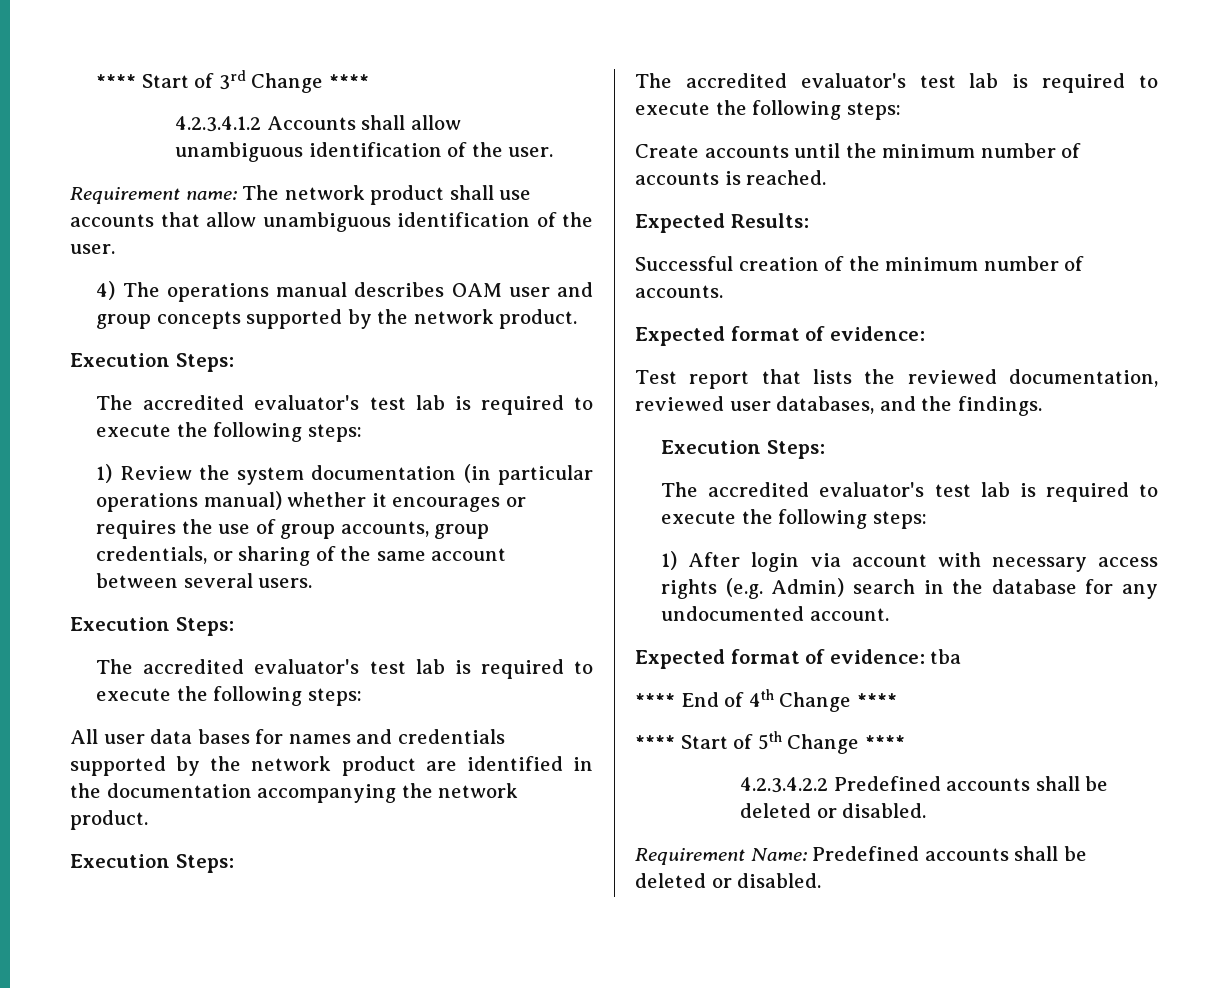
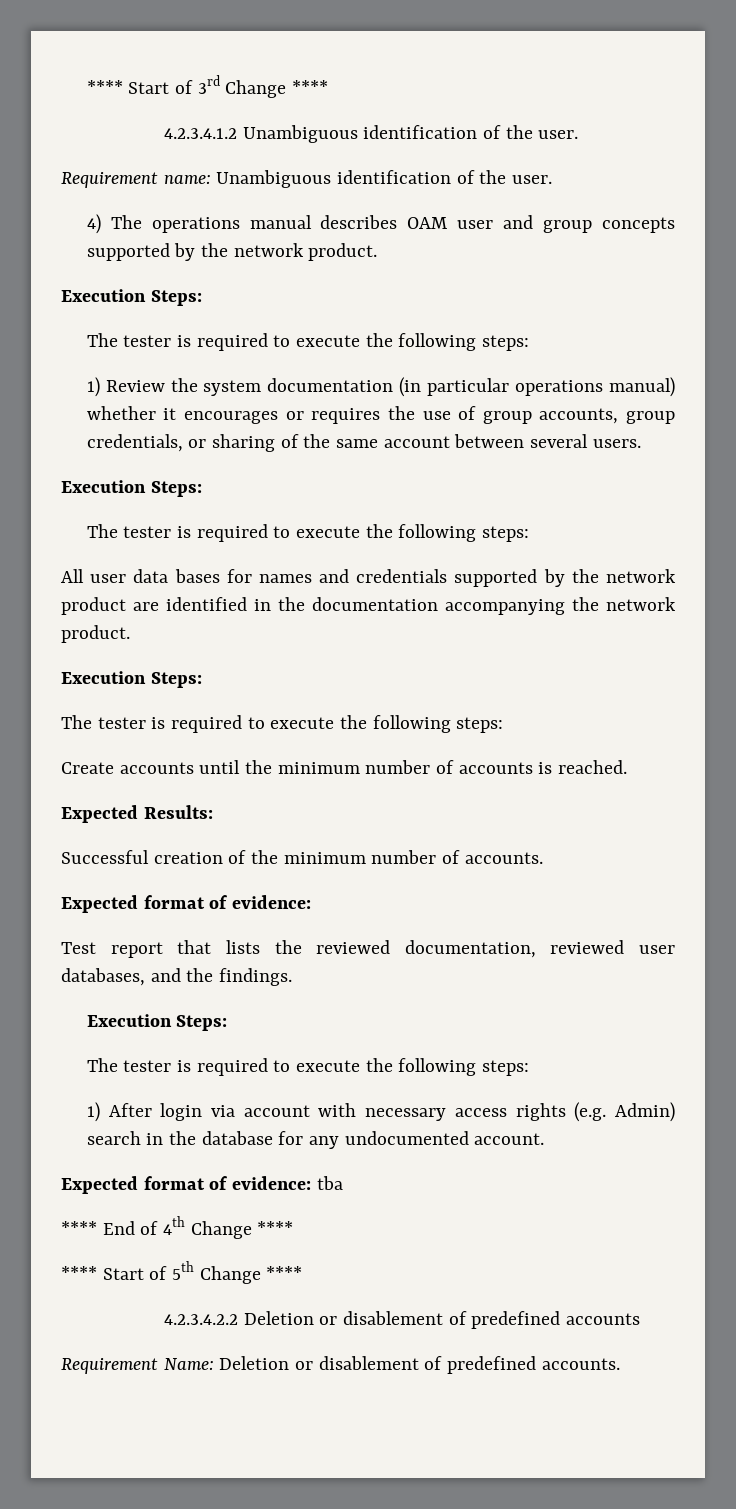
[266,115,461,130] [175,142,304,162] Accounts shall allow unambiguous -> [242,125,358,143] Unambiguous
[242,185,532,205] [70,212,391,232] The network product shall use accounts that allow unambiguous -> [216,170,332,188] Unambiguous
[143,395,445,410] accredited evaluator's test lab -> [123,335,172,347] tester
[143,659,445,674] accredited evaluator's test lab -> [123,526,172,538] tester
[685,73,999,88] accredited evaluator's test lab -> [97,717,146,729] tester
[708,482,1010,497] accredited evaluator's test lab -> [123,1060,172,1072] tester
[833,776,1109,791] [740,803,927,818] [635,846,1087,865] [635,873,822,888] Predefined accounts shall be deleted or disabled. // Requirement Name: Predefined accounts shall be deleted or disabled. -> [243,1311,641,1329] [61,1356,620,1374] Deletion or disablement of predefined accounts // Requirement Name: Deletion or disablement of predefined accounts.

